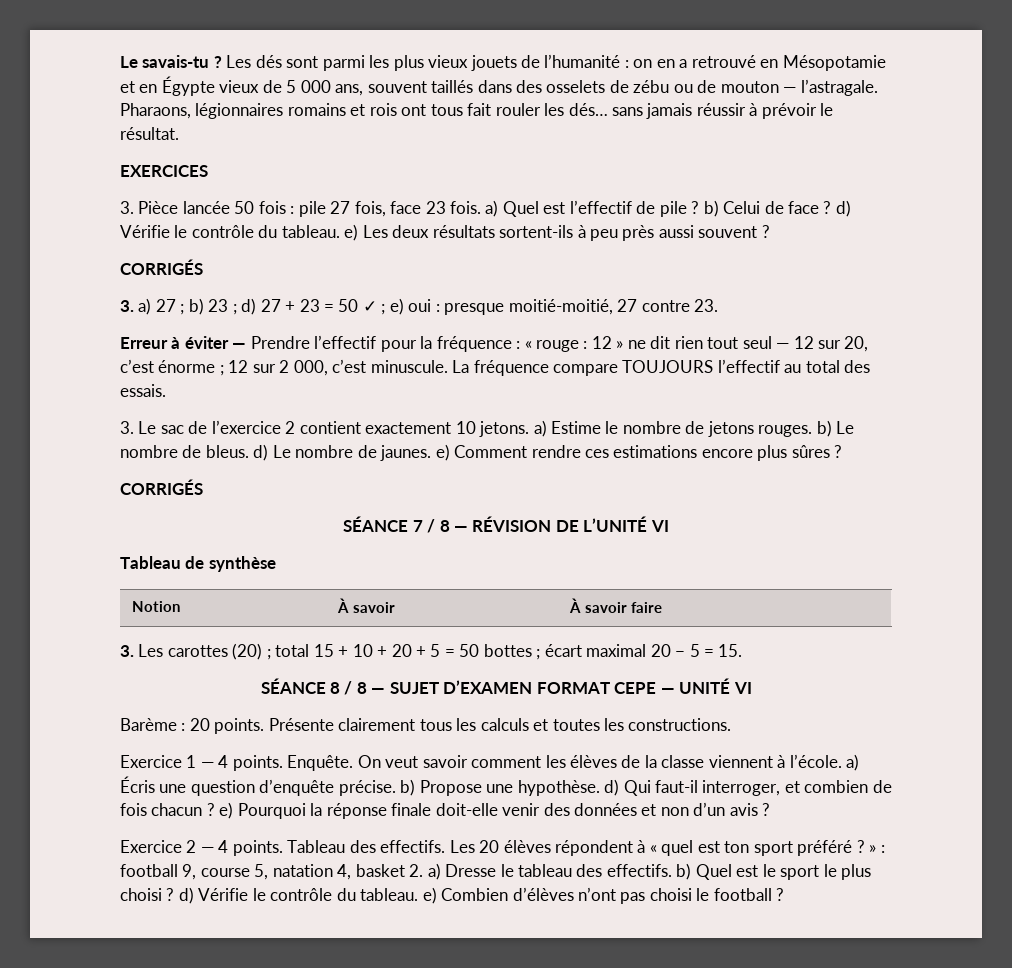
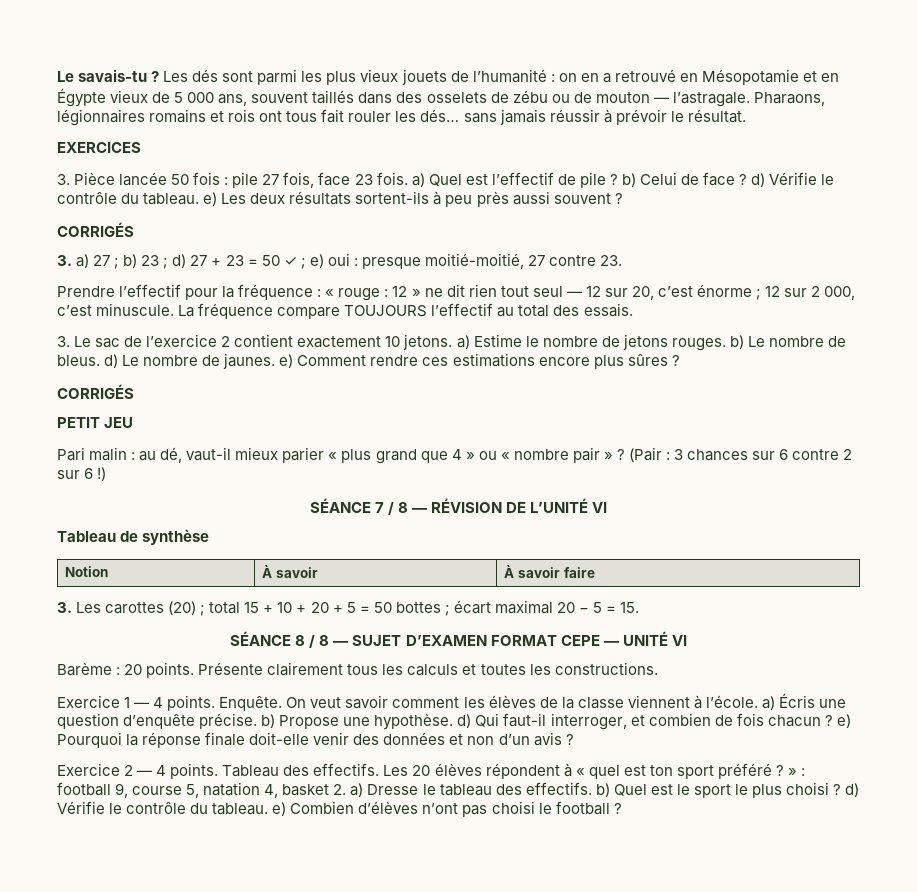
[120,336,247,349] Erreur à éviter — -> (623, 260) none
(203, 487) none -> [57,417,134,428] [57,447,853,464] [57,467,107,481] // PETIT JEU // Pari malin : au dé, vaut-il mieux parier « plus grand que 4 » ou « nombre pair » ? (Pair : 3 chances sur 6 contre 2 sur 6 !)

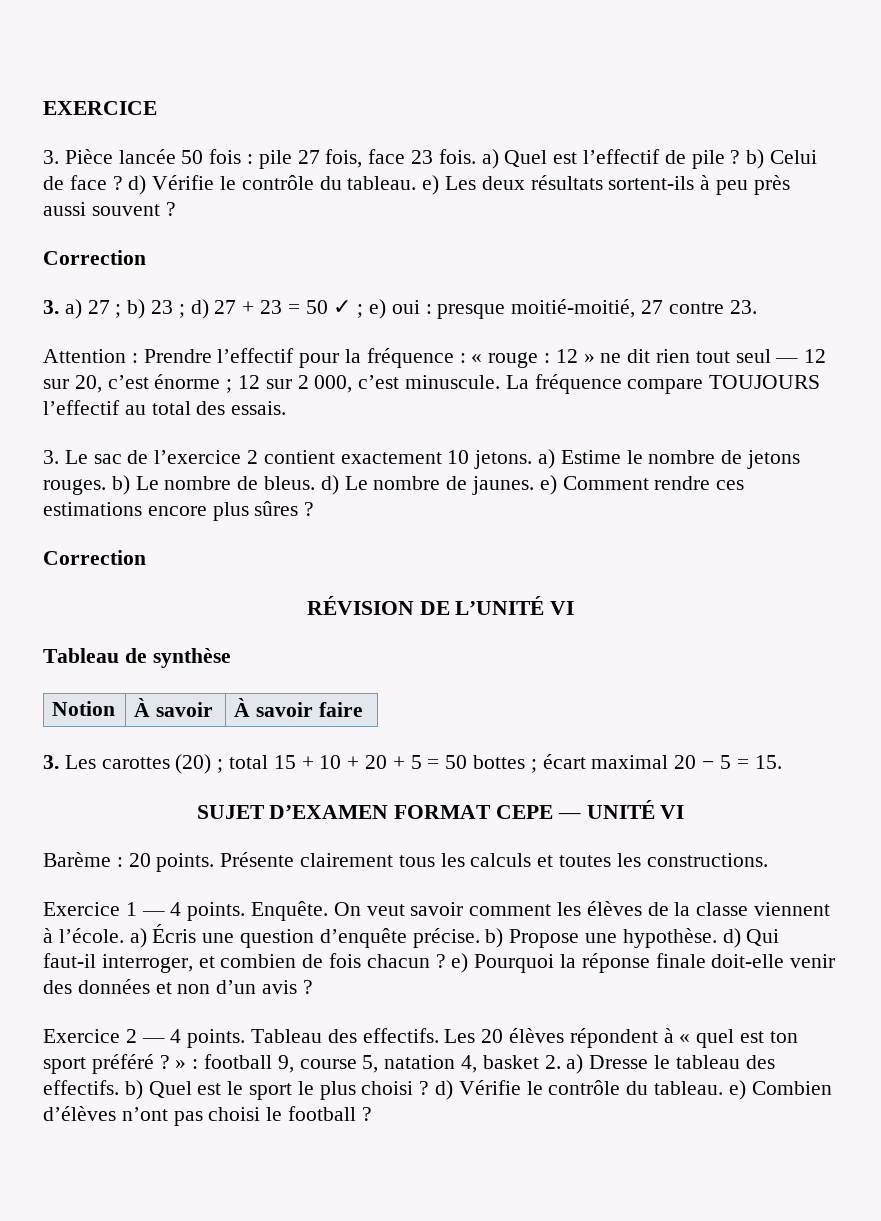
[57,69,840,85] [57,88,825,107] [57,109,746,126] [57,142,141,153] Le savais-tu ? Les dés sont parmi les plus vieux jouets de l’humanité : on en a retrouvé en Mésopotamie et en Égypte vieux de 5 000 ans, souvent taillés dans des osselets de zébu ou de mouton — l’astragale. Pharaons, légionnaires romains et rois ont tous fait rouler les dés… sans jamais réussir à prévoir le résultat. // EXERCICES -> [43,101,157,115] EXERCICE
[57,222,134,237] CORRIGÉS -> [43,250,146,265] Correction
(623, 260) none -> [43,349,138,363] Attention :
[57,384,134,399] [57,417,134,428] [57,447,853,464] [57,467,107,481] [309,498,428,515] CORRIGÉS // PETIT JEU // Pari malin : au dé, vaut-il mieux parier « plus grand que 4 » ou « nombre pair » ? (Pair : 3 chances sur 6 contre 2 sur 6 !) // SÉANCE 7 / 8 — -> [43,550,146,565] Correction //
[230,631,349,648] SÉANCE 8 / 8 — -> (782, 762) none

